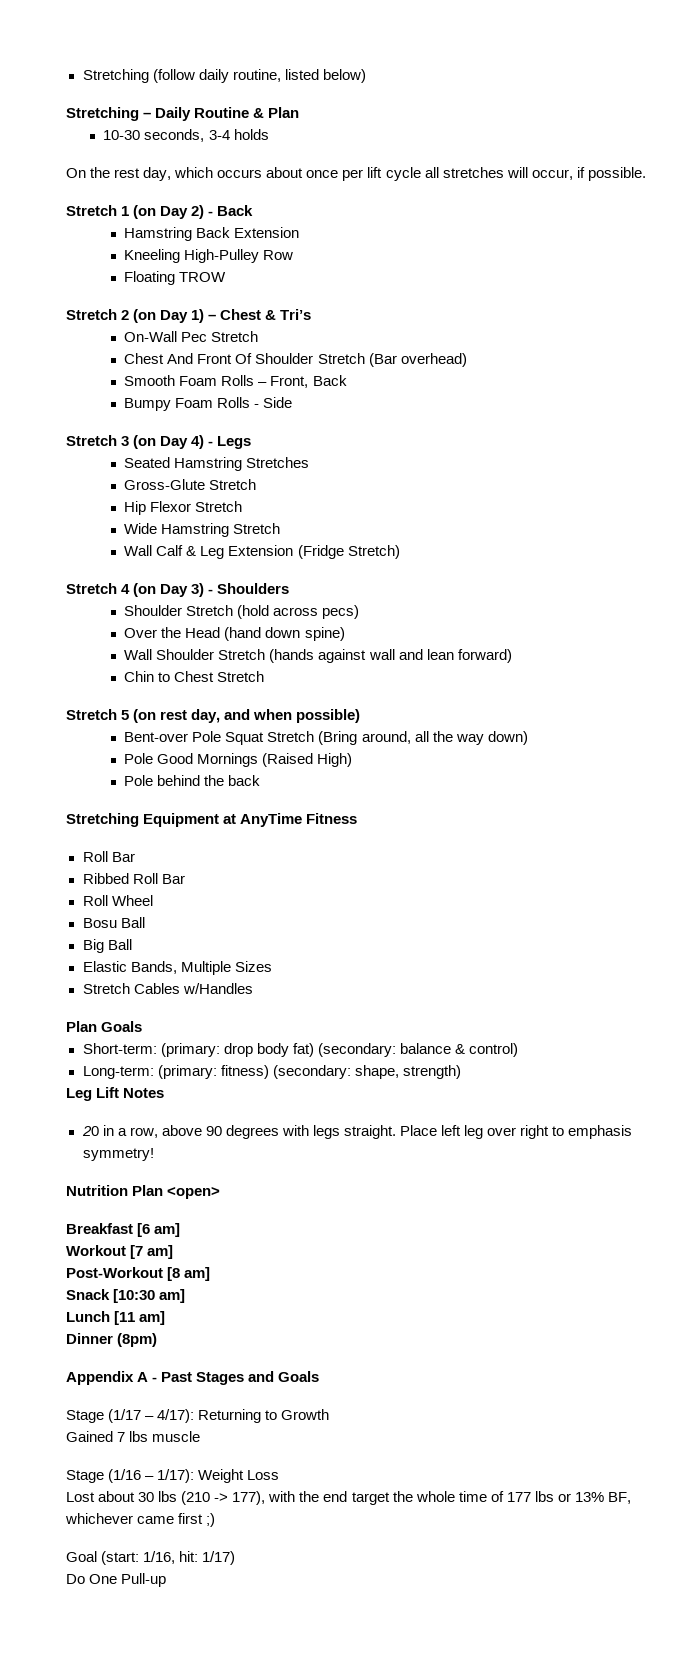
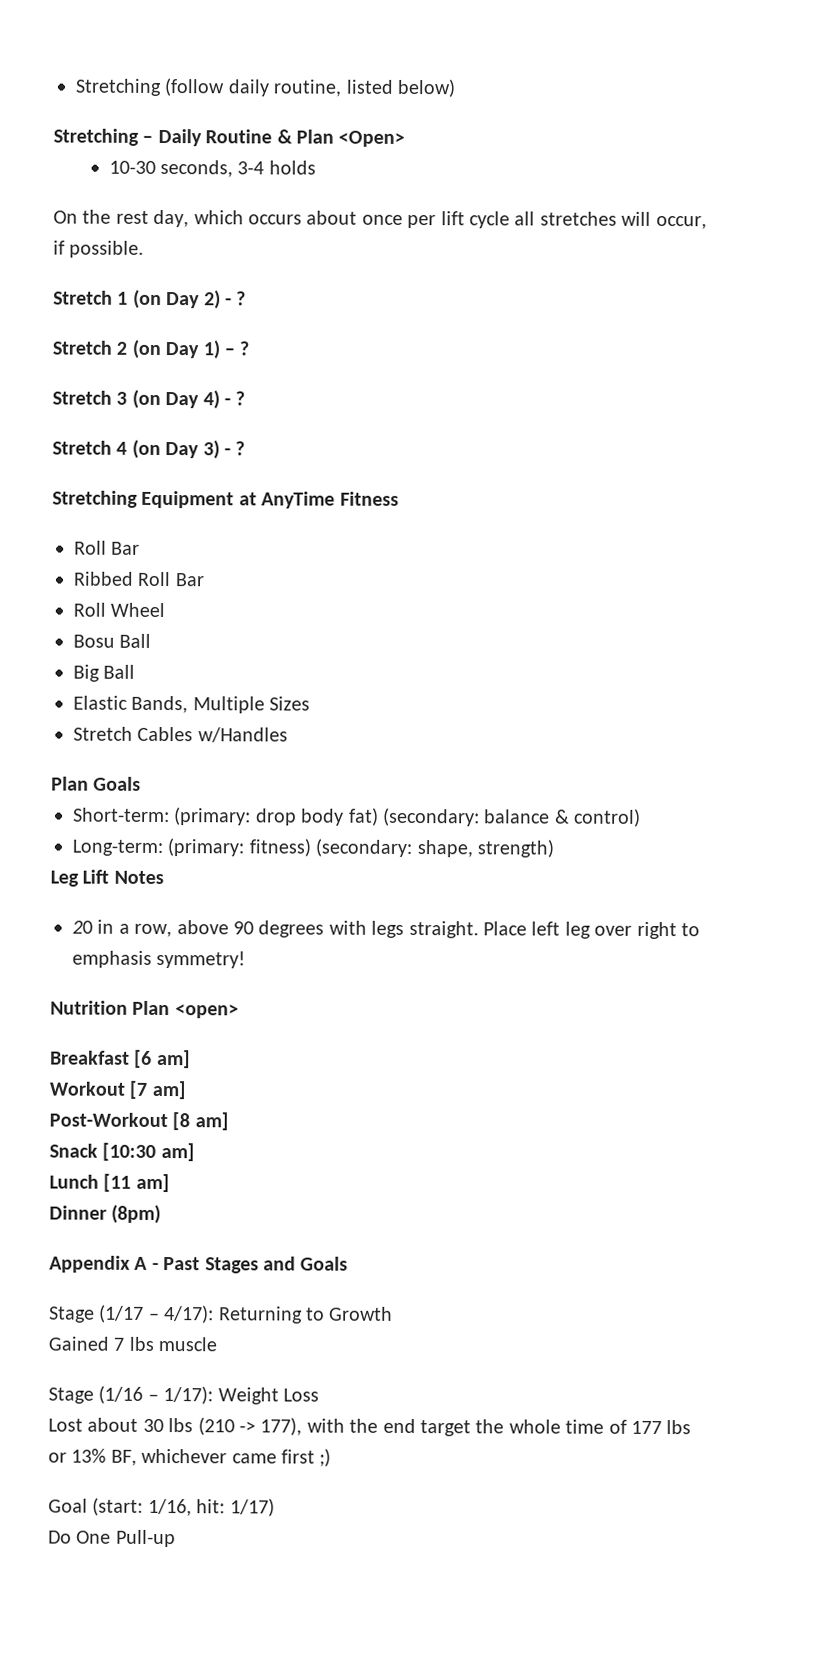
(300, 112) none -> [338,130,406,147] <Open>
[217,205,254,216] [124,227,300,241] [124,249,294,263] [124,271,227,285] Back // Hamstring Back Extension // Kneeling High-Pulley Row // Floating TROW -> [236,291,247,306] ?
[220,309,312,320] [124,331,259,342] [124,353,467,367] [124,375,347,388] [124,397,293,411] Chest & Tri’s // On-Wall Pec Stretch // Chest And Front Of Shoulder Stretch (Bar overhead) // Smooth Foam Rolls – Front, Back // Bumpy Foam Rolls - Side -> [239,341,250,356] ?
[217,436,252,449] [124,457,310,471] [124,479,257,490] [124,501,243,515] [124,523,281,537] [124,545,400,559] Legs // Seated Hamstring Stretches // Gross-Glute Stretch // Hip Flexor Stretch // Wide Hamstring Stretch // Wall Calf & Leg Extension (Fridge Stretch) -> [235,391,246,406] ?
[217,583,290,594] [124,605,360,619] [124,627,345,641] [124,649,512,663] [124,671,265,682] [66,709,361,723] [124,731,528,745] [124,753,353,767] [124,775,261,786] Shoulders // Shoulder Stretch (hold across pecs) // Over the Head (hand down spine) // Wall Shoulder Stretch (hands against wall and lean forward) // Chin to Chest Stretch // Stretch 5 (on rest day, and when possible) // Bent-over Pole Squat Stretch (Bring around, all the way down) // Pole Good Mornings (Raised High) // Pole behind the back -> [235,441,246,456] ?

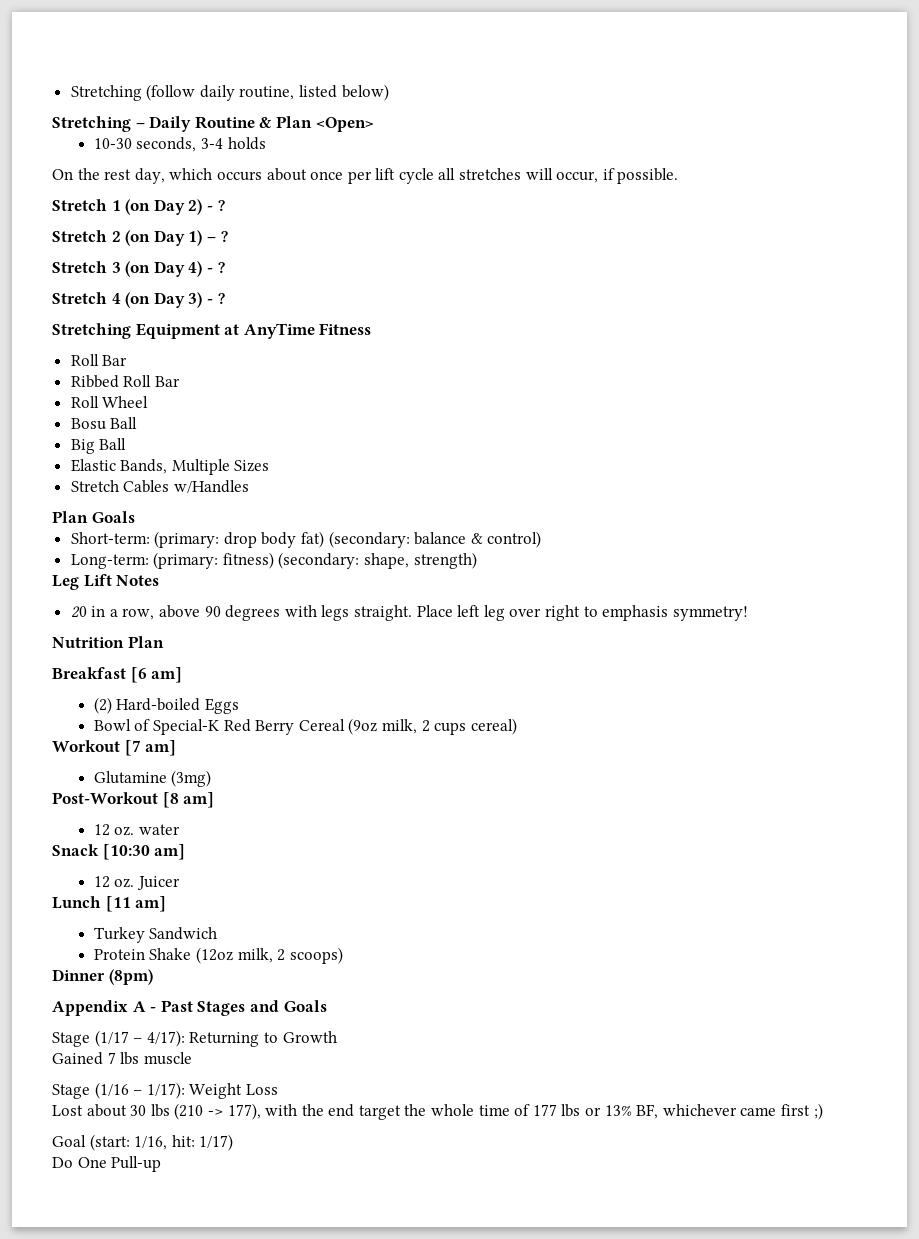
[174,1004,239,1019] <open> -> (164, 642) none
(191, 1059) none -> [93,697,240,714] [93,718,517,735] // (2) Hard-boiled Eggs // Bowl of Special-K Red Berry Cereal (9oz milk, 2 cups cereal)
(186, 1090) none -> [93,770,212,787] // Glutamine (3mg)
(229, 1121) none -> [93,824,181,836] // 12 oz. water
(195, 1152) none -> [93,876,181,890] // 12 oz. Juicer
(170, 1183) none -> [93,927,218,943] [93,947,343,964] // Turkey Sandwich // Protein Shake (12oz milk, 2 scoops)

